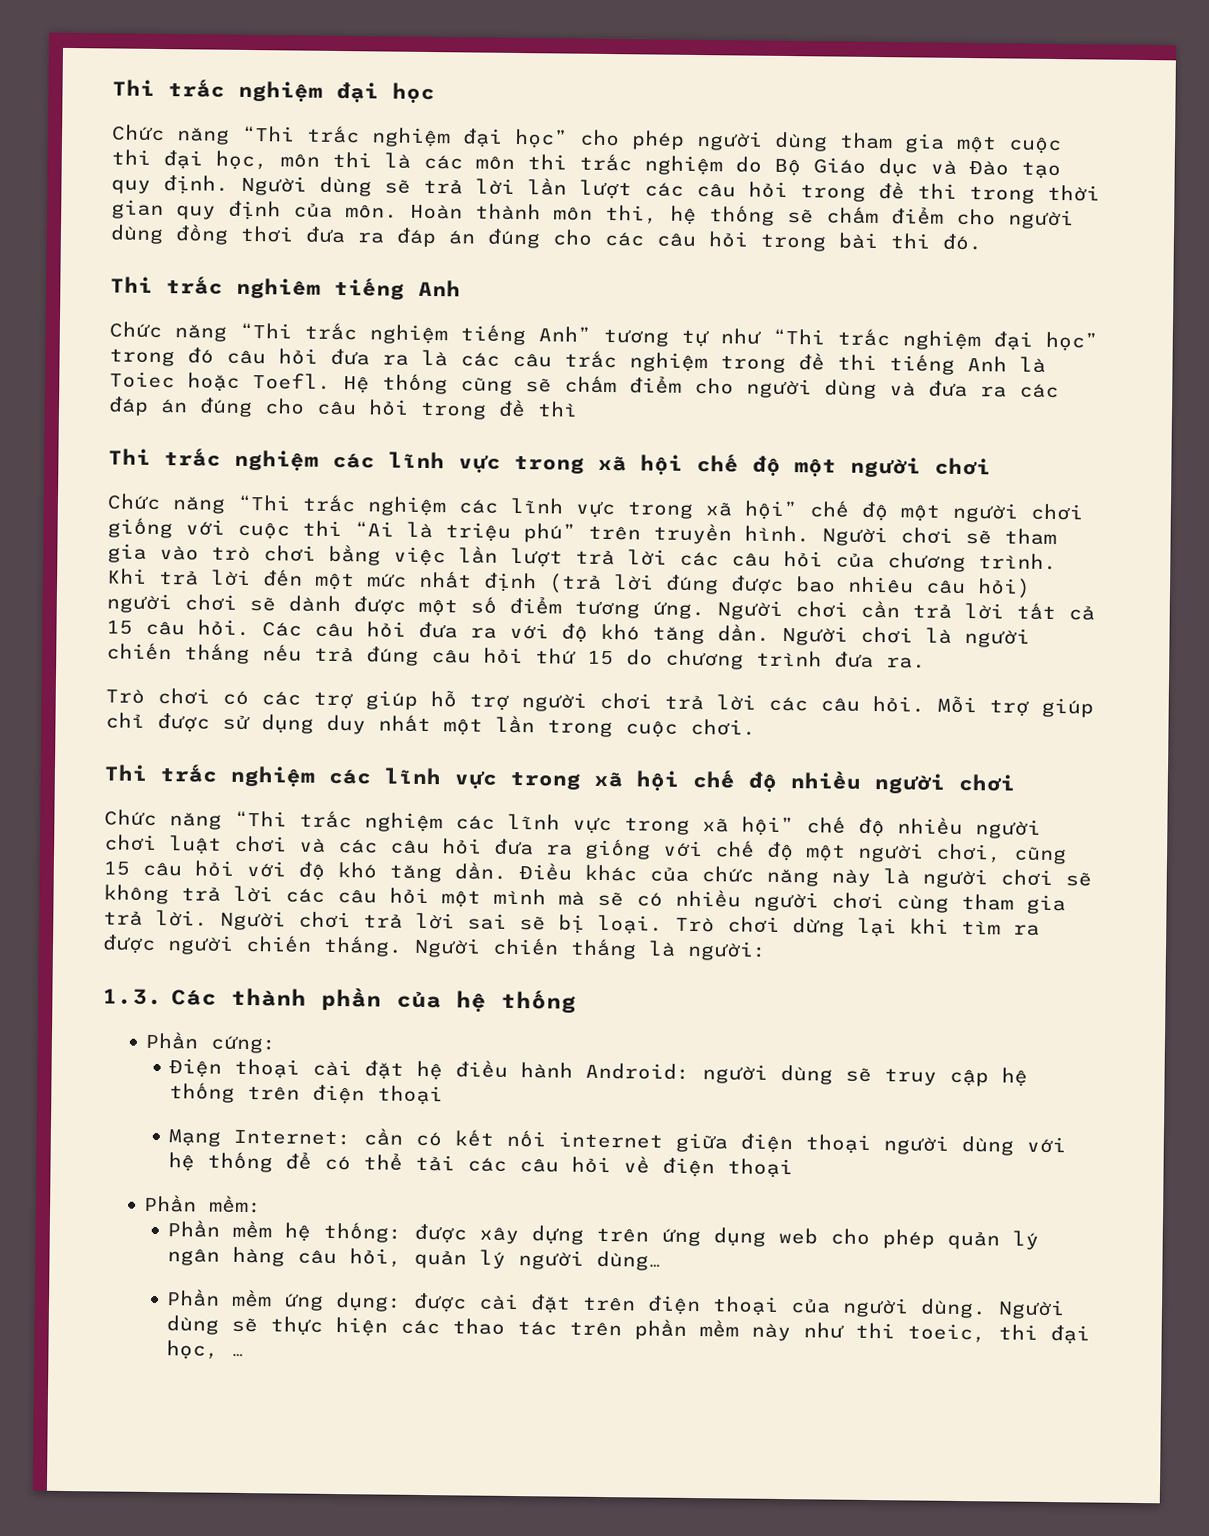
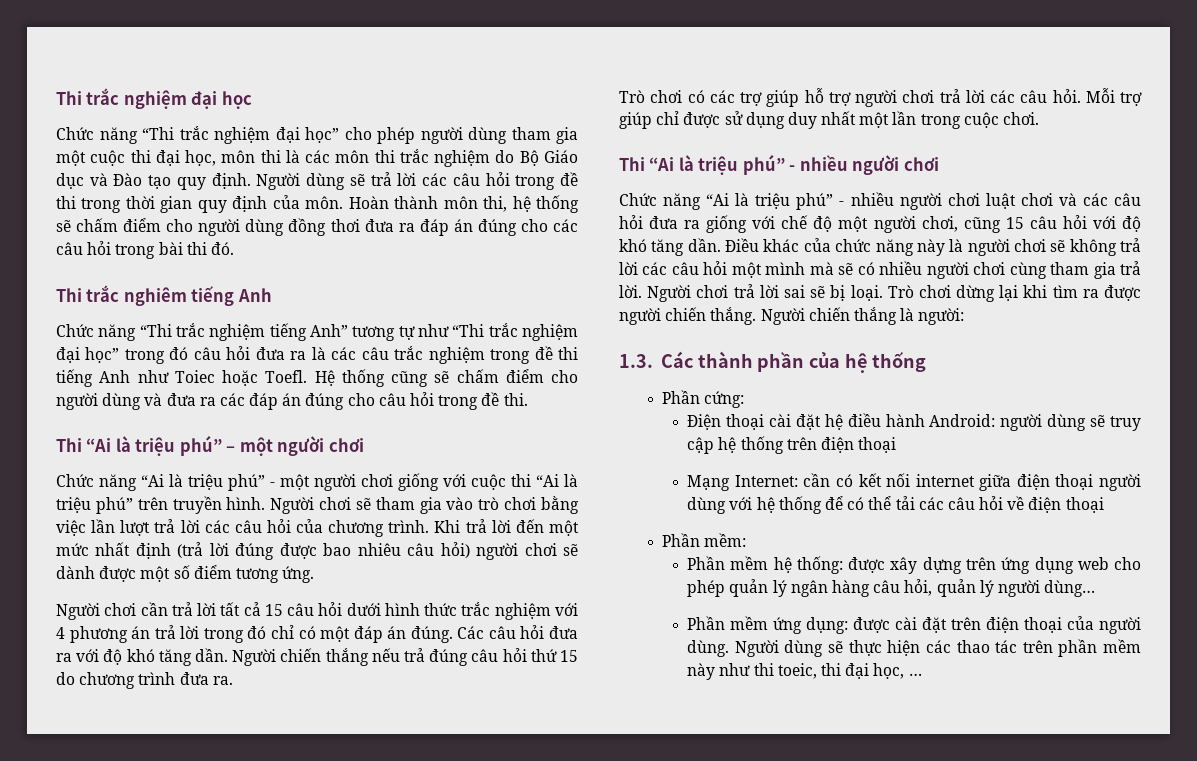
[527,178,632,200] lần lượt -> (417, 179) none
[1019,356,1046,373] là -> [137,370,169,383] như
[537,401,578,417] [108,448,781,477] thì // Thi trắc nghiệm các lĩnh vực trong xã hội chế độ -> [503,393,528,406] [56,436,236,456] thi. // Thi “Ai là triệu phú” –
[237,494,888,522] “Thi trắc nghiệm các lĩnh vực trong xã hội” chế độ -> [141,474,275,491] “Ai là triệu phú” -
(705, 610) none -> (315, 574) //
[197,619,250,637] hỏi. -> [318,602,578,620] [56,625,453,643] hỏi dưới hình thức trắc nghiệm với 4 phương án trả lời trong đó chỉ có một đáp án đúng.
[860,626,1030,648] chơi là người -> (277, 657) none
[160,764,777,793] trắc nghiệm các lĩnh vực trong xã hội chế độ -> [649,155,796,175] “Ai là triệu phú” -
[234,810,885,838] “Thi trắc nghiệm các lĩnh vực trong xã hội” chế độ -> [706,193,845,210] “Ai là triệu phú” -

